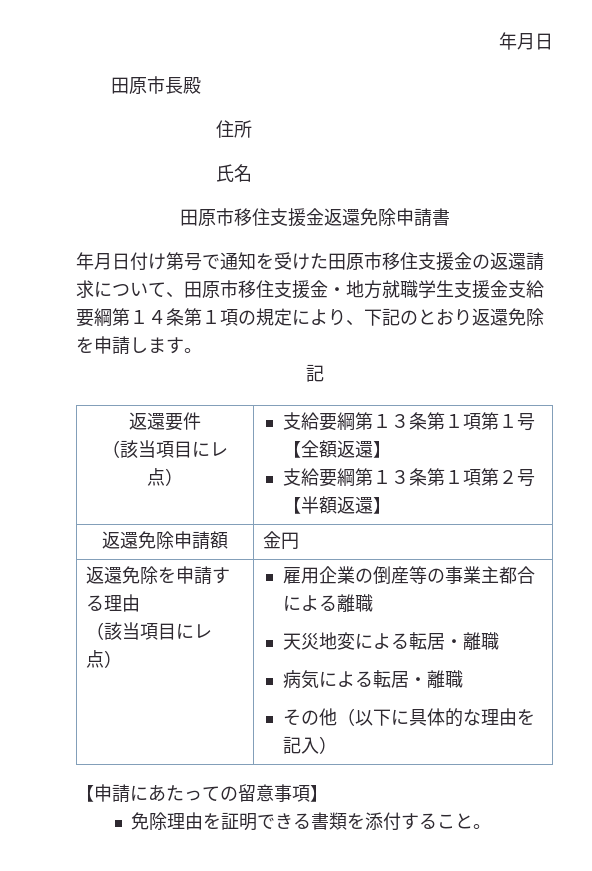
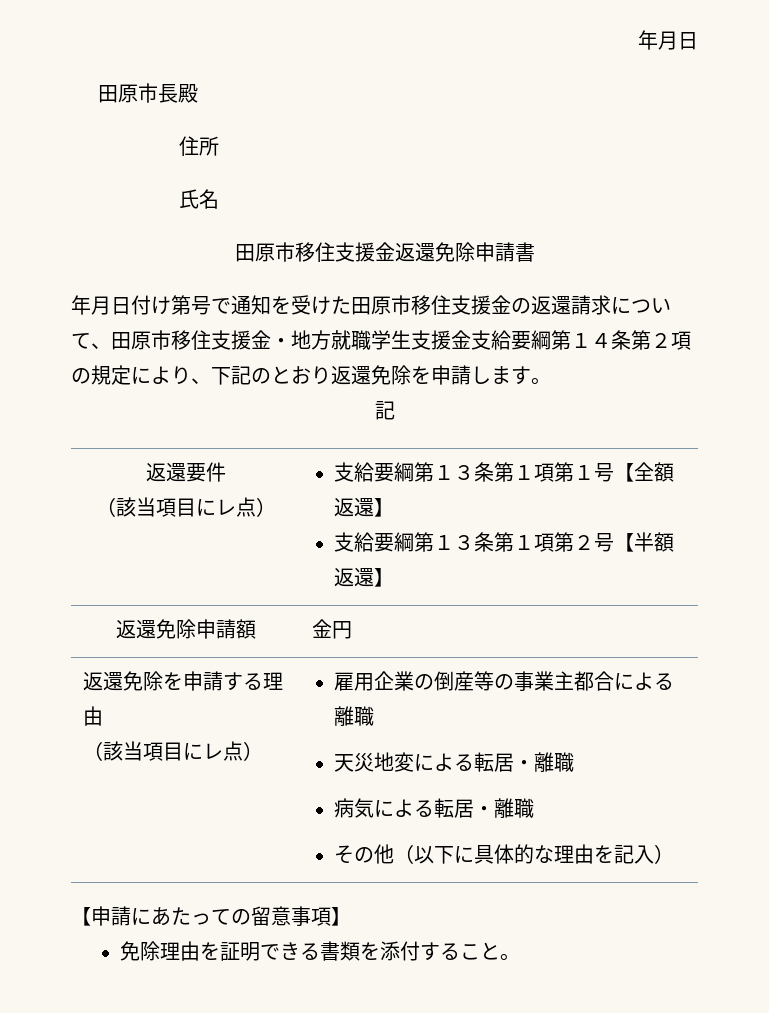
[202,310,220,324] １ -> [651,333,671,348] ２

